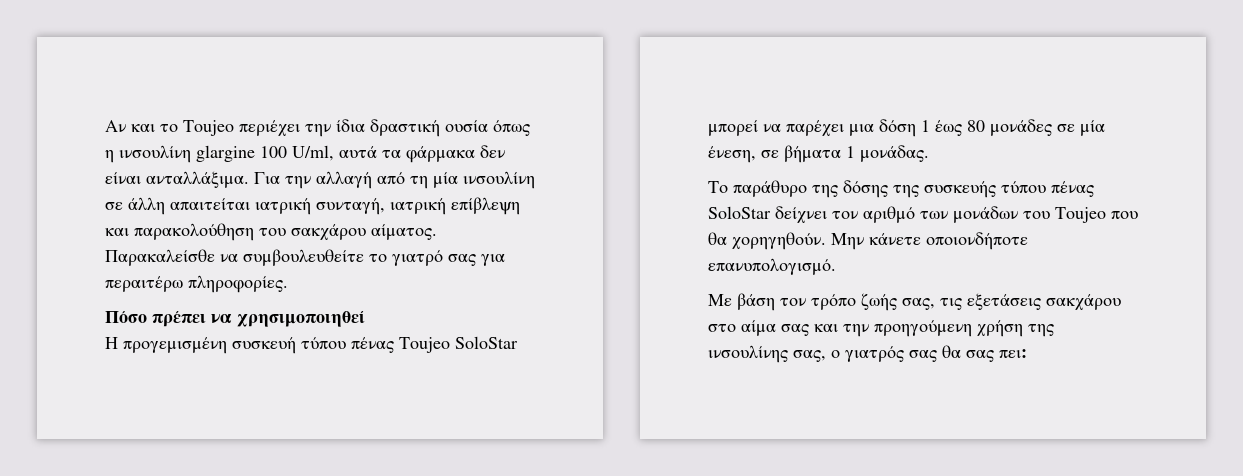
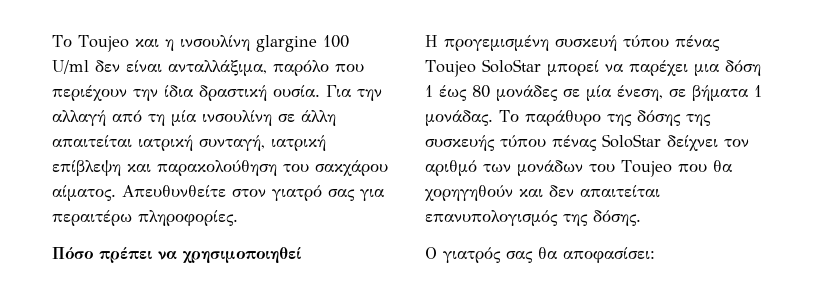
[105,119,530,137] [105,145,505,163] [105,171,249,188] Αν και το Toujeo περιέχει την ίδια δραστική ουσία όπως η ινσουλίνη glargine 100 U/ml, αυτά τα φάρμακα δεν είναι ανταλλάξιμα. -> [52,35,349,52] [52,60,364,76] [52,85,320,101] Το Toujeo και η ινσουλίνη glargine 100 U/ml δεν είναι ανταλλάξιμα, παρόλο που περιέχουν την ίδια δραστική ουσία.
[105,249,387,266] Παρακαλείσθε να συμβουλευθείτε το -> [122,185,266,197] Απευθυνθείτε στον
(929, 153) // -> (493, 118) none
[732,232,1028,250] [708,258,836,275] [708,293,1121,311] [708,320,1054,337] [708,345,840,363] χορηγηθούν. Μην κάνετε οποιονδήποτε επανυπολογισμό. // Με βάση τον τρόπο ζωής σας, τις εξετάσεις σακχάρου στο αίμα σας και την προηγούμενη χρήση της ινσουλίνης σας, ο -> [425,185,660,201] [425,210,641,226] [425,247,437,259] χορηγηθούν και δεν απαιτείται επανυπολογισμός της δόσης. // Ο
[966,349,1027,362] σας πει: -> [563,247,655,263] αποφασίσει:

